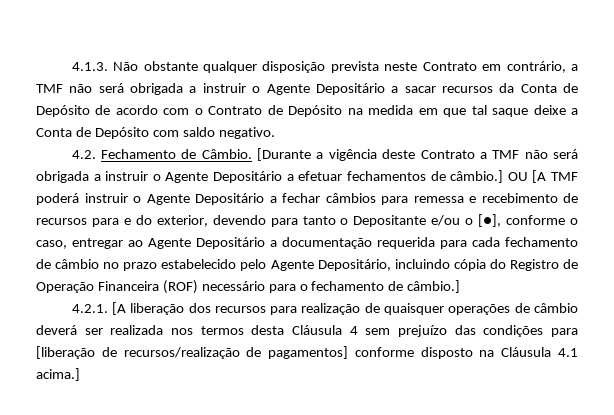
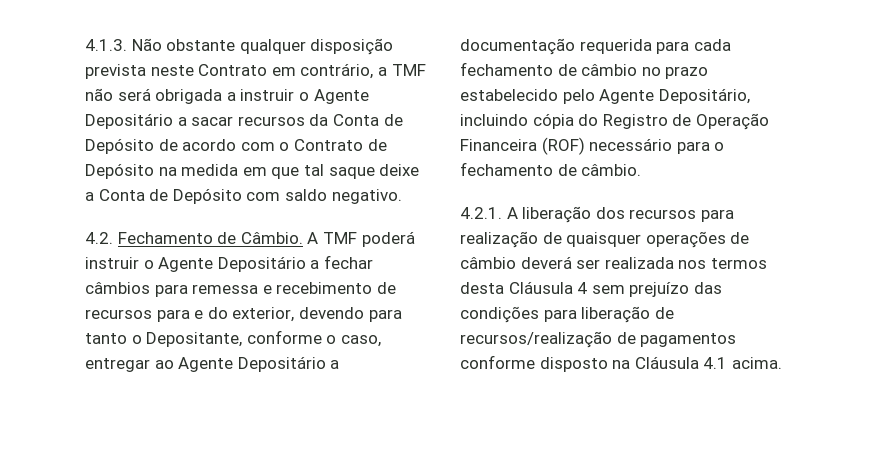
[257,148,578,161] [36,170,547,183] [Durante a vigência deste Contrato a TMF não será obrigada a instruir o Agente Depositário a efetuar fechamentos de câmbio.] OU [A -> [307,232,319,244] A
[353,214,502,227] Depositante e/ou o [●], -> [146,332,243,347] Depositante,
[407,280,461,293] câmbio.] -> [581,164,642,176] câmbio.
[111,302,126,315] [A -> [506,207,518,219] A
[36,346,95,359] [liberação -> [581,306,651,323] liberação
[268,346,349,359] pagamentos] -> [640,333,737,347] pagamentos
[36,368,80,381] acima.] -> [731,357,782,369] acima.

